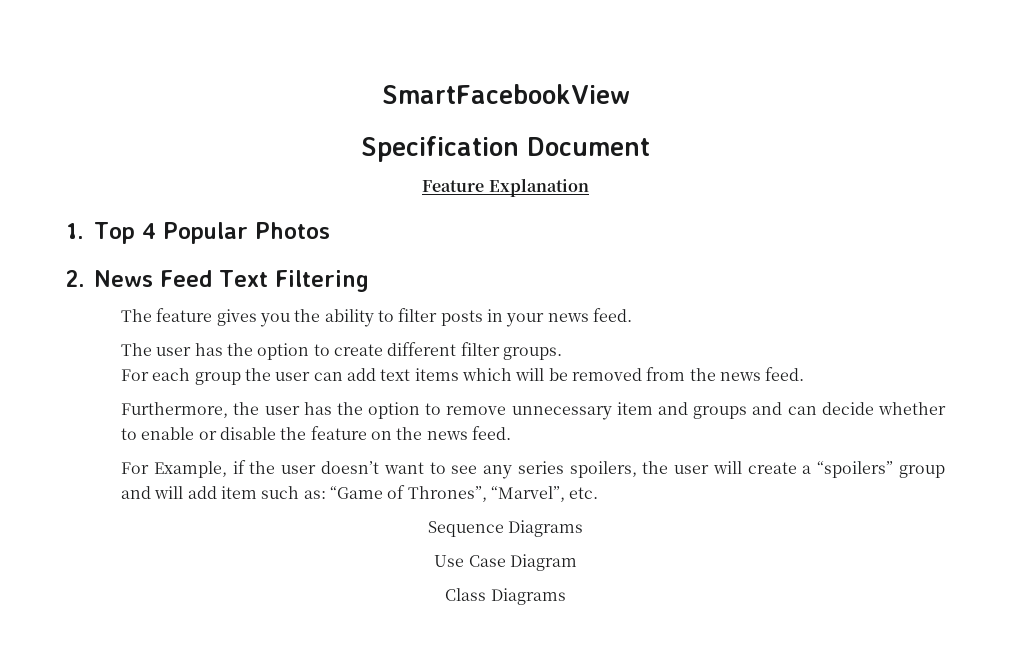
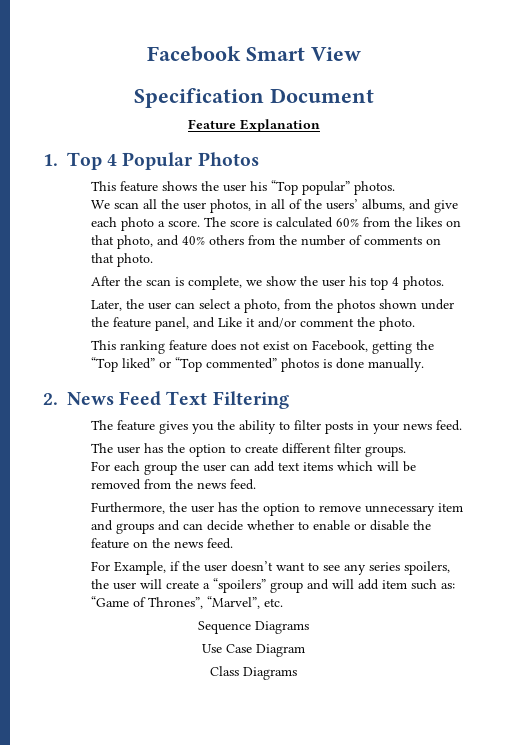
[381,84,630,104] SmartFacebookView -> [146,46,361,62] Facebook Smart View
(330, 230) none -> [90,180,395,195] [90,199,458,213] [90,217,461,231] [90,235,441,249] [90,253,153,267] [90,276,444,290] [90,299,454,313] [90,317,415,331] [90,340,434,354] [90,357,424,372] // This feature shows the user his “Top popular” photos. // We scan all the user photos, in all of the users’ albums, and give each photo a score. The score is calculated 60% from the likes on that photo, and 40% others from the number of comments on that photo. // After the scan is complete, we show the user his top 4 photos. // Later, the user can select a photo, from the photos shown under the feature panel, and Like it and/or comment the photo. // This ranking feature does not exist on Facebook, getting the “Top liked” or “Top commented” photos is done manually.

